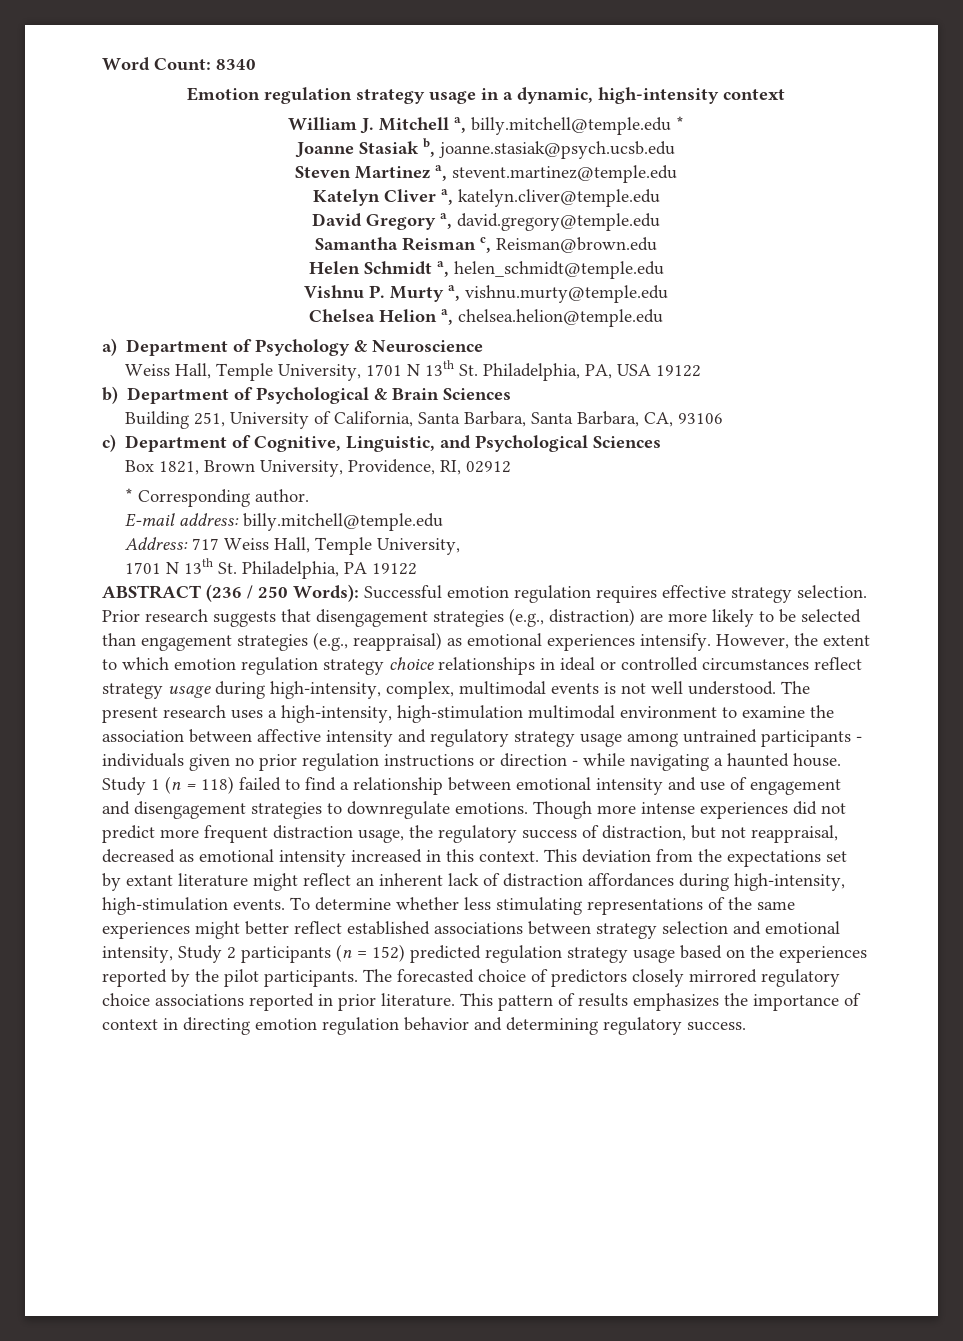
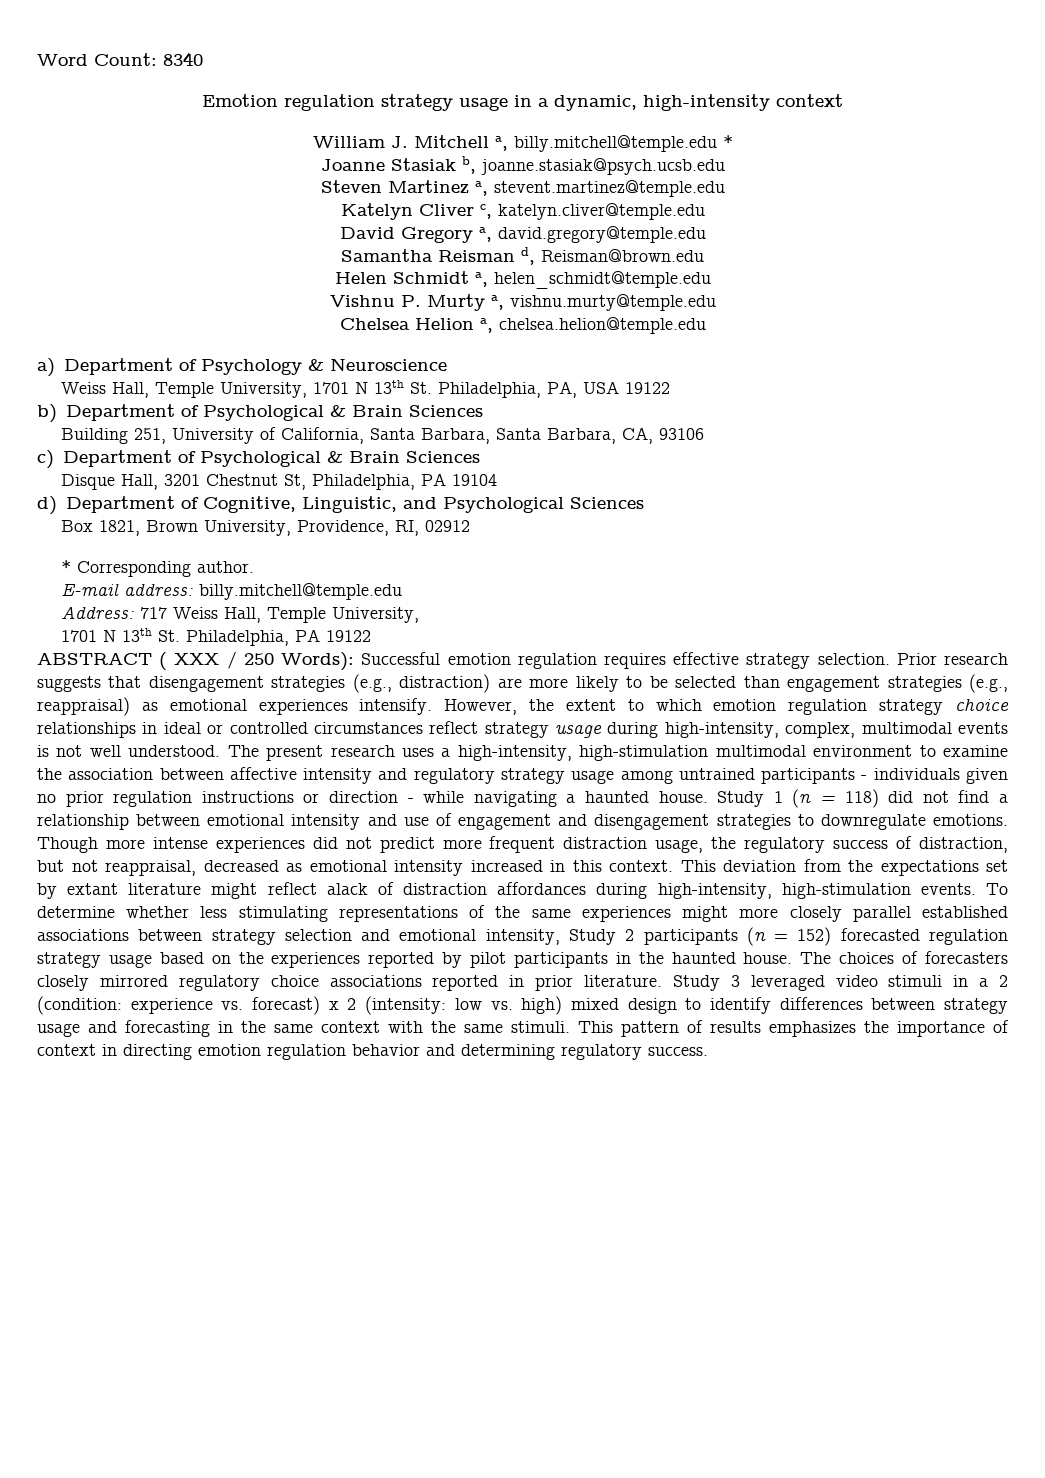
[440,189,453,205] a, -> [479,204,492,219] c,
[480,237,491,253] c, -> [521,247,535,265] d,
(252, 441) none -> [199,451,480,467] [61,473,498,490] [37,496,199,515] Psychological & Brain Sciences // Disque Hall, 3201 Chestnut St, Philadelphia, PA 19104 // d) Department of
[206,584,242,602] (236 -> [159,652,220,670] ( XXX
[239,777,300,791] failed to -> [888,791,949,803] did not
[356,873,479,886] an inherent lack -> [326,883,368,895] alack
[245,921,342,935] better reflect -> [739,906,911,922] more closely parallel
[410,945,481,963] predicted -> [840,928,920,941] forecasted
[195,969,627,987] the pilot participants. The forecasted choice of predictors -> [470,951,1008,968] pilot participants in the haunted house. The choices of forecasters
(455, 1000) none -> [672,975,1008,991] [37,996,1008,1015] [37,1020,570,1037] Study 3 leveraged video stimuli in a 2 (condition: experience vs. forecast) x 2 (intensity: low vs. high) mixed design to identify differences between strategy usage and forecasting in the same context with the same stimuli.

